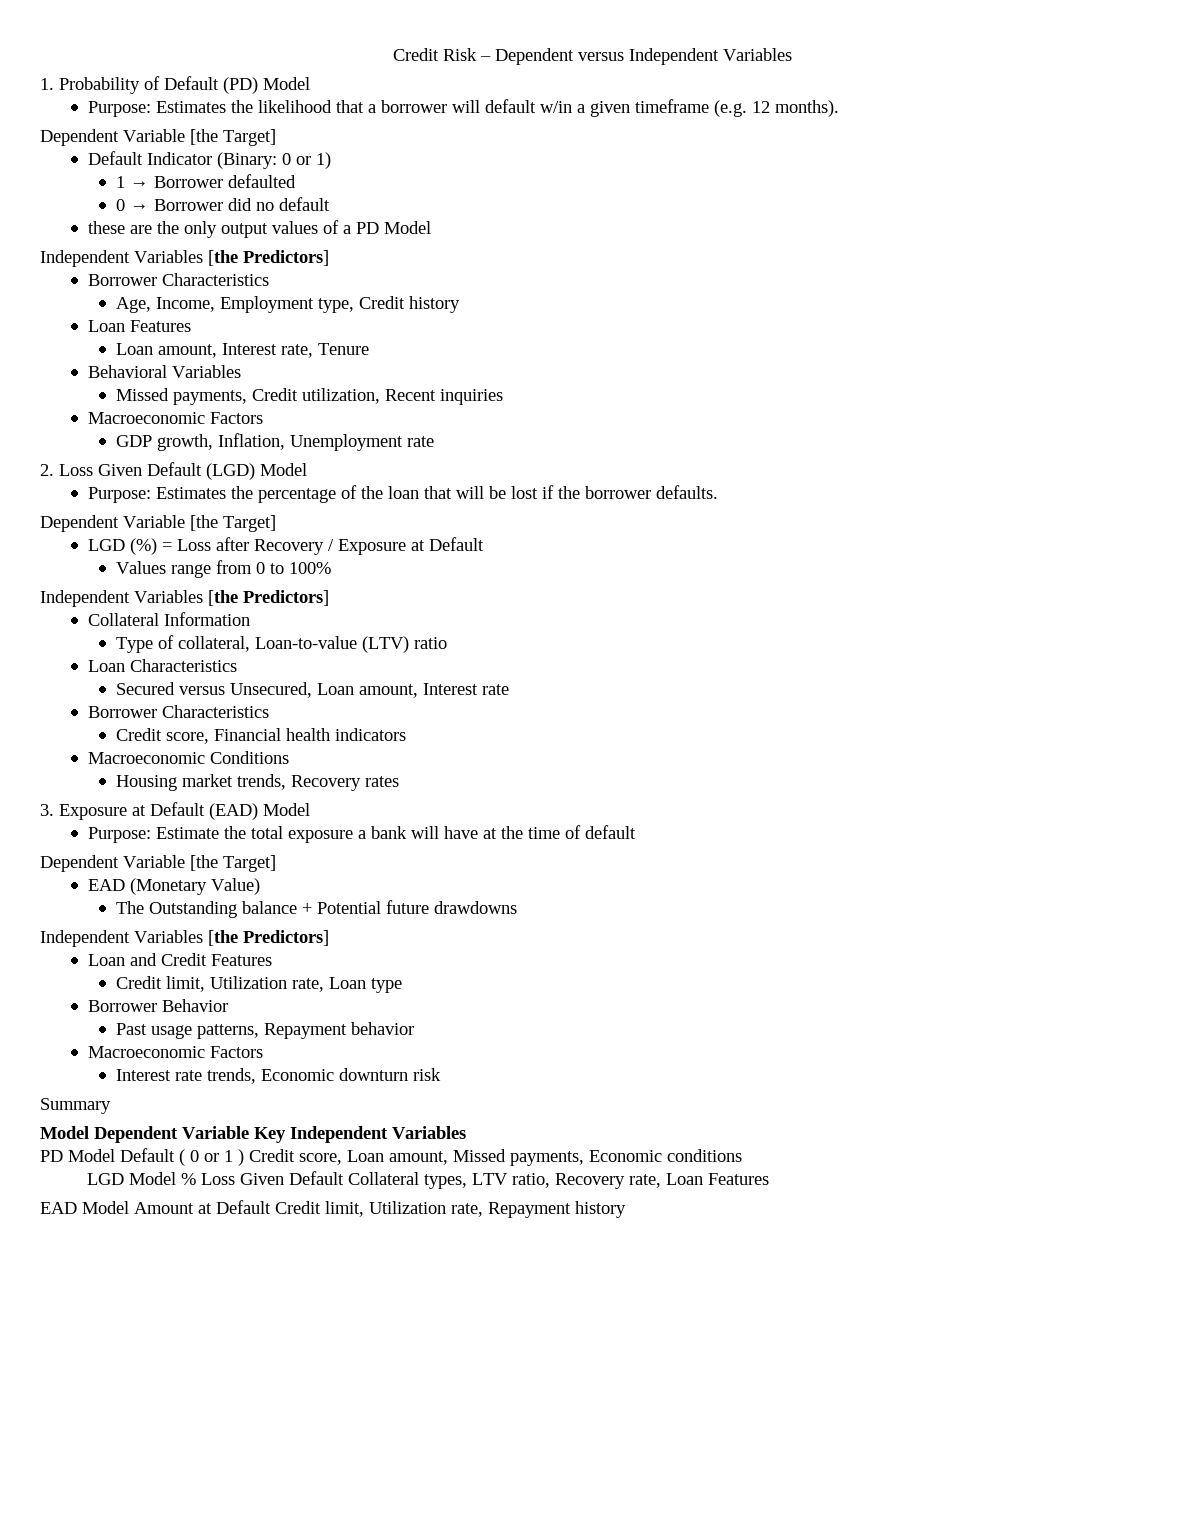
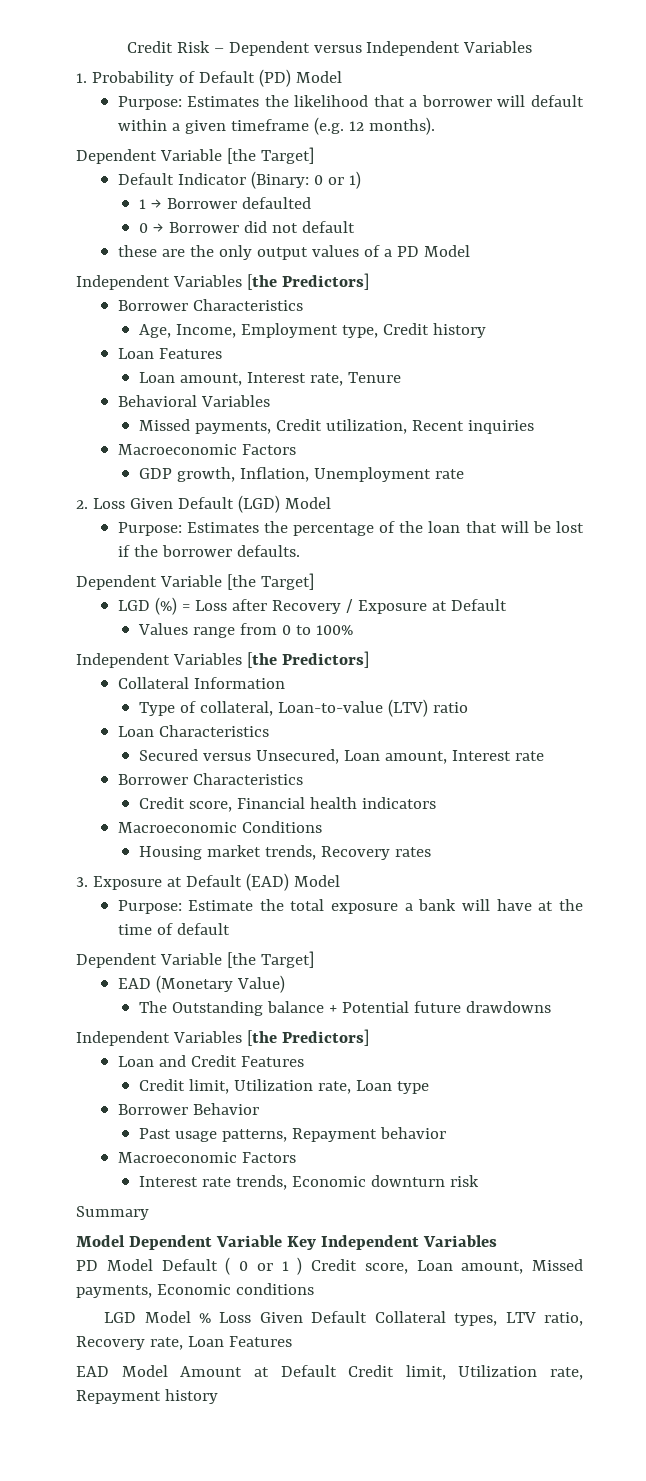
[540,101,573,113] w/in -> [117,119,167,131] within
[255,202,274,211] no -> [271,223,298,233] not

